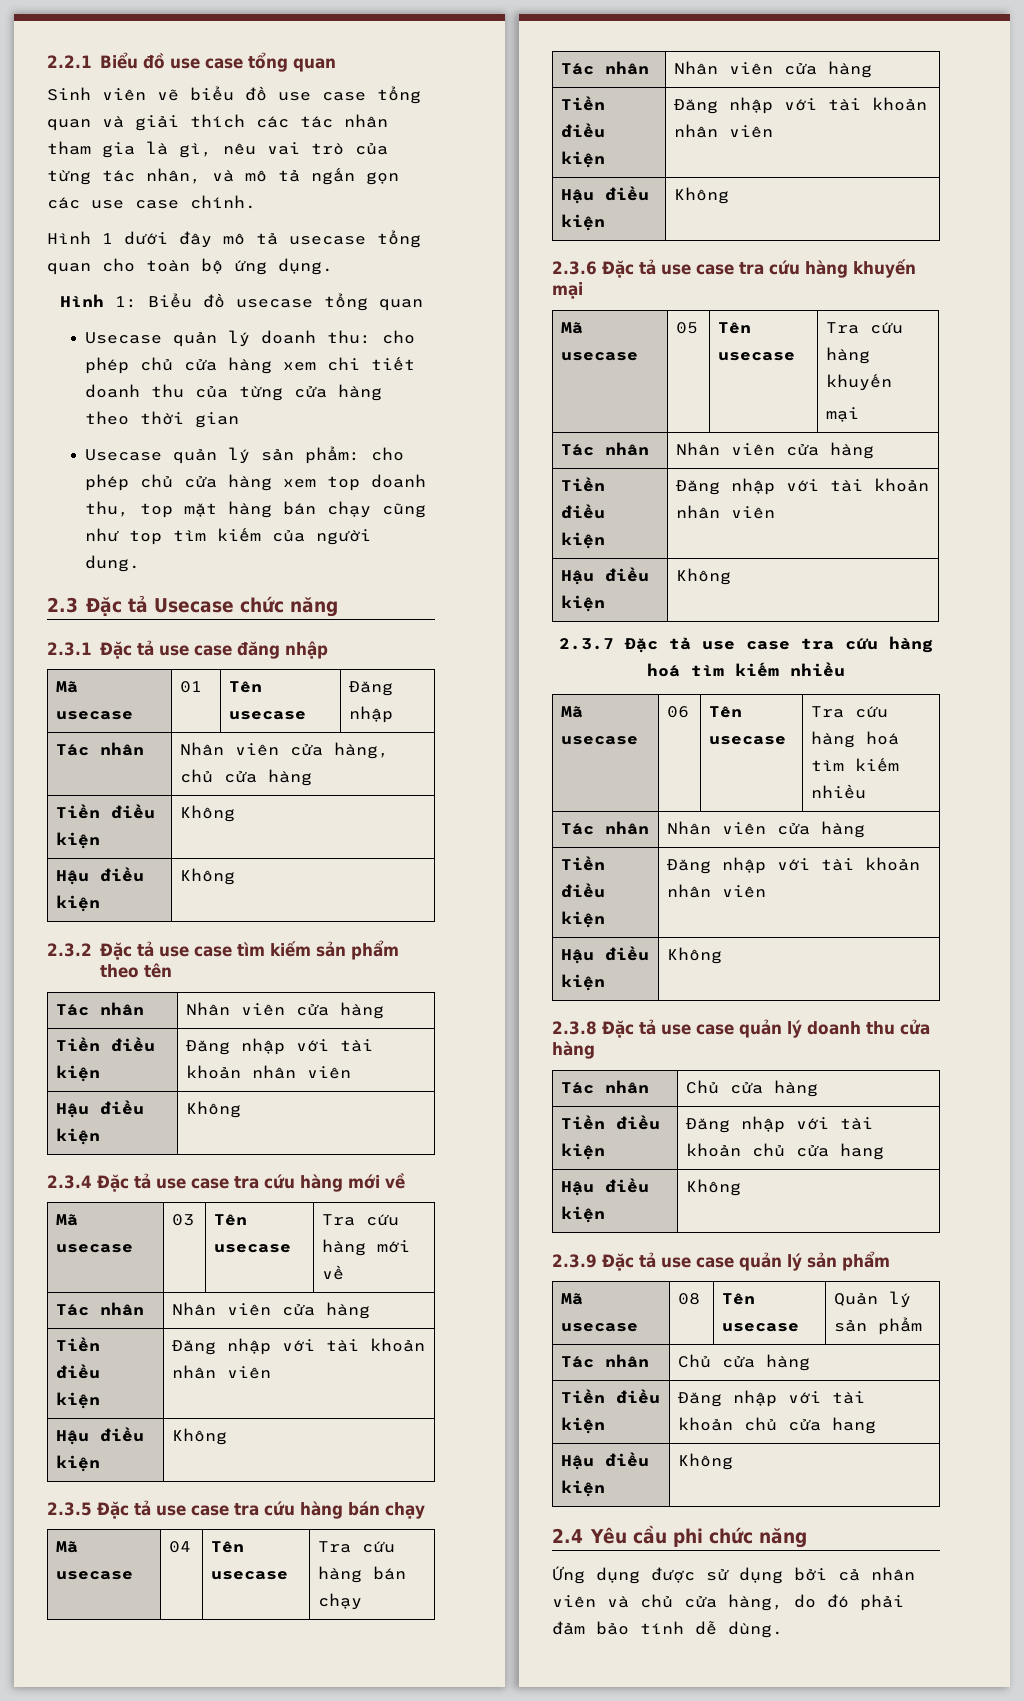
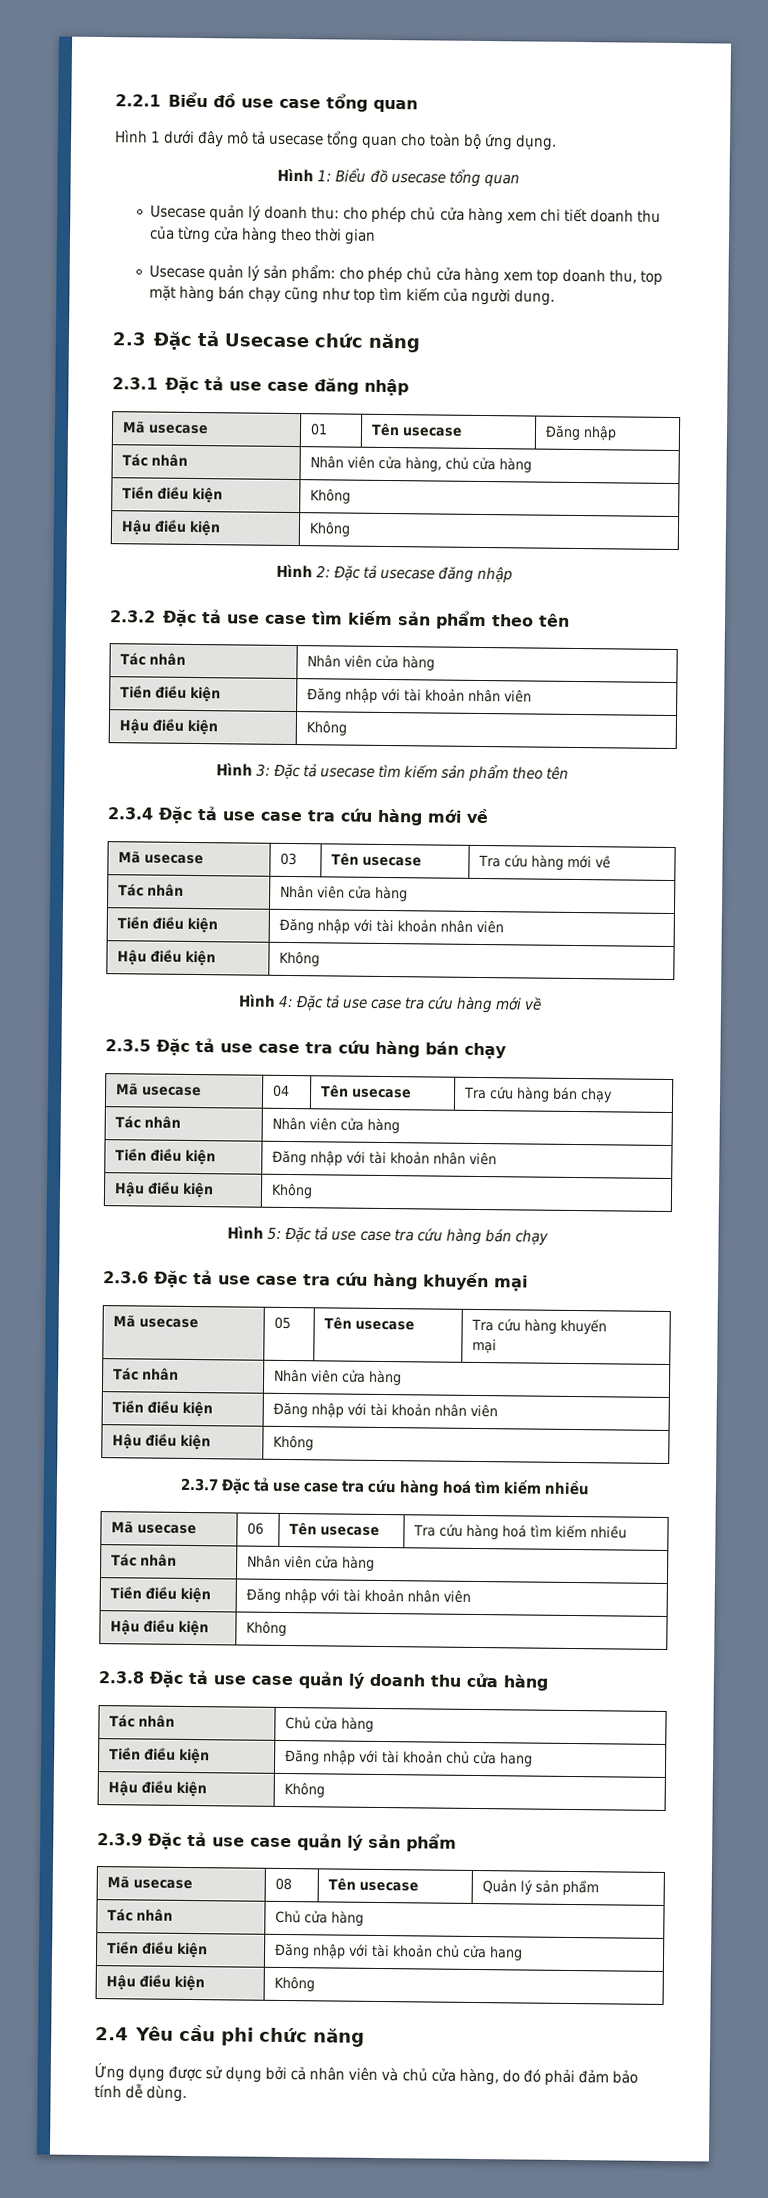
[47,86,421,104] [47,114,388,131] [47,141,388,158] [47,168,399,185] [47,195,256,209] // Sinh viên vẽ biểu đồ use case tổng quan và giải thích các tác nhân tham gia là gì, nêu vai trò của từng tác nhân, và mô tả ngắn gọn các use case chính. -> (418, 106) none
(236, 876) none -> [275,564,514,584] // Hình 2: Đặc tả usecase đăng nhập
(242, 1109) none -> [215,763,570,783] // Hình 3: Đặc tả usecase tìm kiếm sản phẩm theo tên
(228, 1436) none -> [237,994,543,1014] // Hình 4: Đặc tả use case tra cứu hàng mới về
(730, 195) none -> [227,1226,549,1246] // Hình 5: Đặc tả use case tra cứu hàng bán chạy

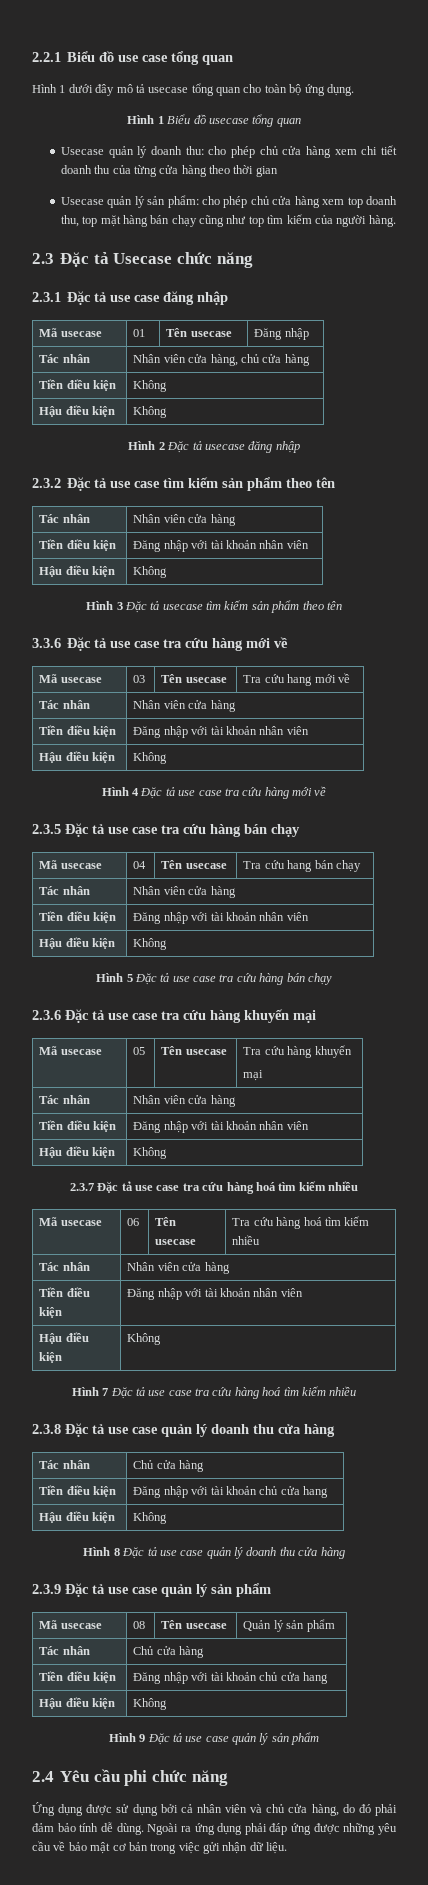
[317,170,333,182] 1: -> [157,116,164,124] 1
[513,289,555,306] dung. -> [368,215,396,227] hàng.
[315,565,331,578] 2: -> [158,442,165,450] 2
[255,763,271,777] 3: -> [116,602,123,610] 3
[107,807,154,820] 2.3.4 -> [32,638,61,648] 3.3.6
[530,854,564,870] hàng -> [287,674,313,686] hang
[277,995,294,1008] 4: -> [132,788,139,796] 4
[515,1086,550,1102] hàng -> [287,860,313,872] hang
[267,1227,283,1240] 5: -> [126,974,133,982] 5
(287, 1628) none -> [71,1386,357,1399] // Hình 7 Đặc tả use case tra cứu hàng hoá tìm kiếm nhiều
(325, 1789) none -> [83,1547,345,1559] // Hình 8 Đặc tả use case quản lý doanh thu cửa hàng
(315, 1983) none -> [108,1732,320,1745] // Hình 9 Đặc tả use case quản lý sản phẩm
(188, 2093) none -> [147,1823,398,1835] [32,1841,288,1854] Ngoài ra ứng dụng phải đáp ứng được những yêu cầu về bảo mật cơ bản trong việc gửi nhận dữ liệu.

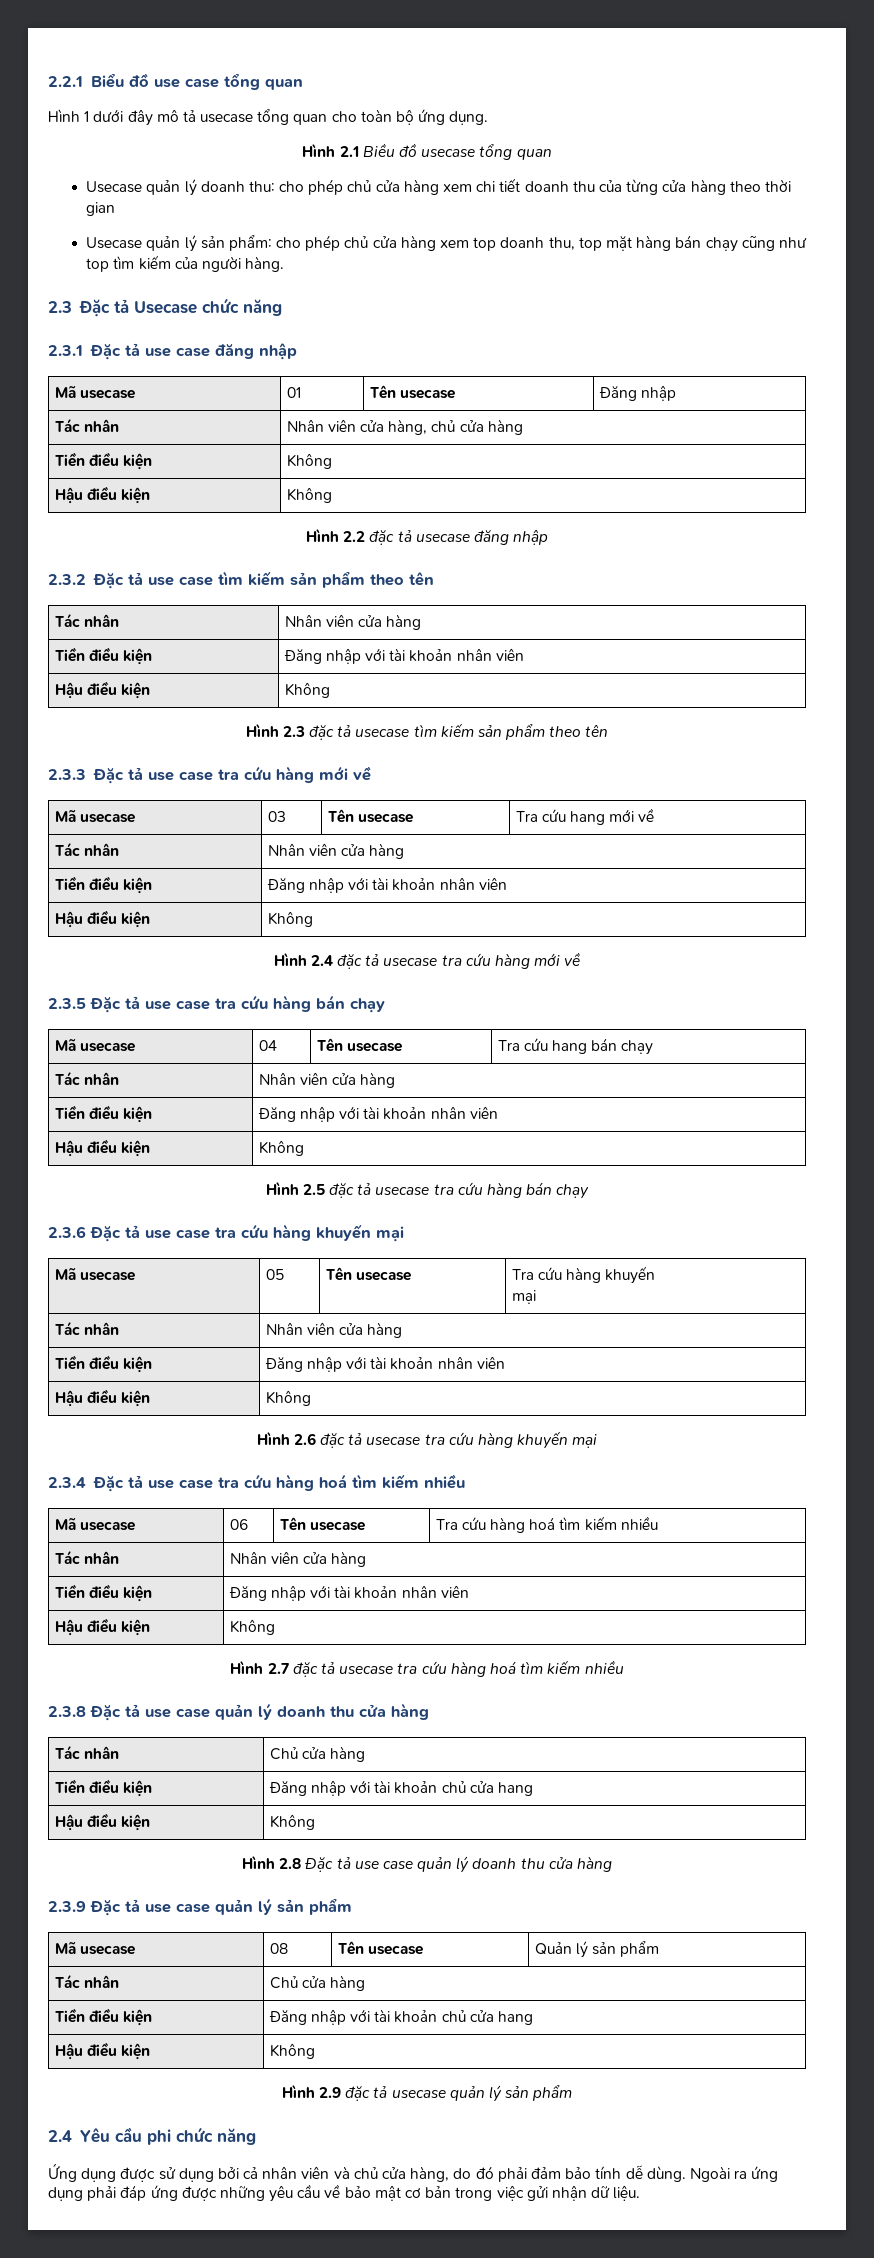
[157,114,191,124] 1 Biểu -> [339,143,395,157] 2.1 Biều
[158,441,190,453] 2 Đặc -> [343,529,395,545] 2.2 đặc
[116,601,147,613] 3 Đặc -> [282,724,334,740] 2.3 đặc
[32,638,61,648] 3.3.6 -> [48,769,86,780] 2.3.3
[132,787,222,799] 4 Đặc tả use case -> [310,953,438,969] 2.4 đặc tả usecase
[126,973,216,985] 5 Đặc tả use case -> [302,1182,430,1198] 2.5 đặc tả usecase
[69,1183,94,1191] 2.3.7 -> [256,1431,598,1449] [48,1477,86,1488] Hình 2.6 đặc tả usecase tra cứu hàng khuyến mại // 2.3.4
[102,1387,192,1399] 7 Đặc tả use case -> [267,1661,394,1677] 2.7 đặc tả usecase
[113,1548,120,1556] 8 -> [279,1858,302,1869] 2.8
[139,1733,229,1745] 9 Đặc tả use case -> [318,2085,446,2101] 2.9 đặc tả usecase

